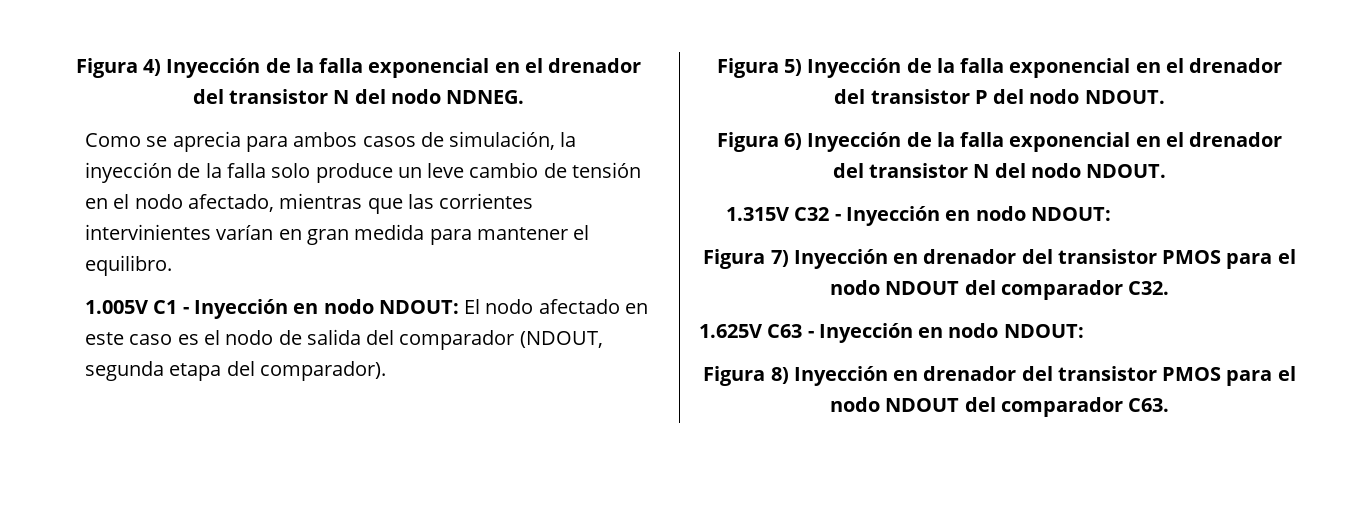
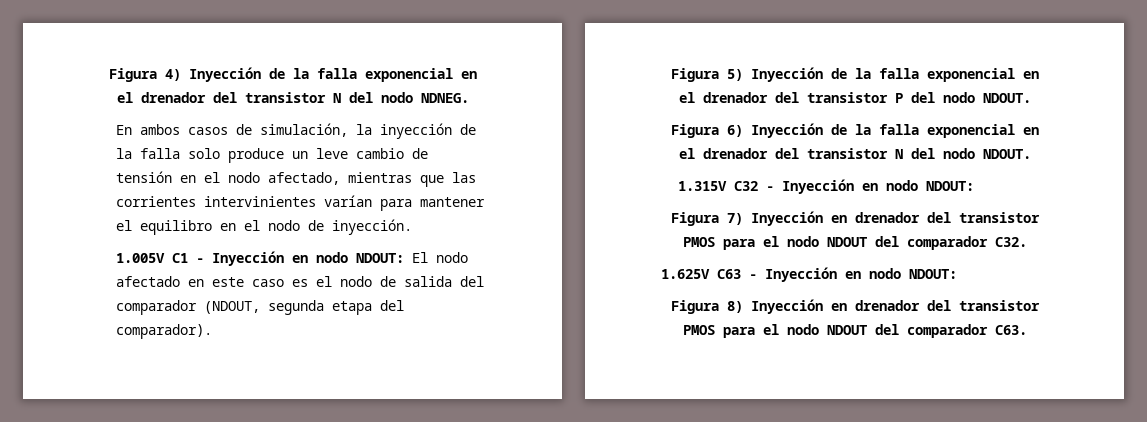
[85,131,289,152] Como se aprecia para -> [116,125,133,135] En
[278,224,590,245] [85,255,173,276] en gran medida para mantener el equilibro. -> [380,197,486,211] [116,219,413,235] para mantener el equilibro en el nodo de inyección.

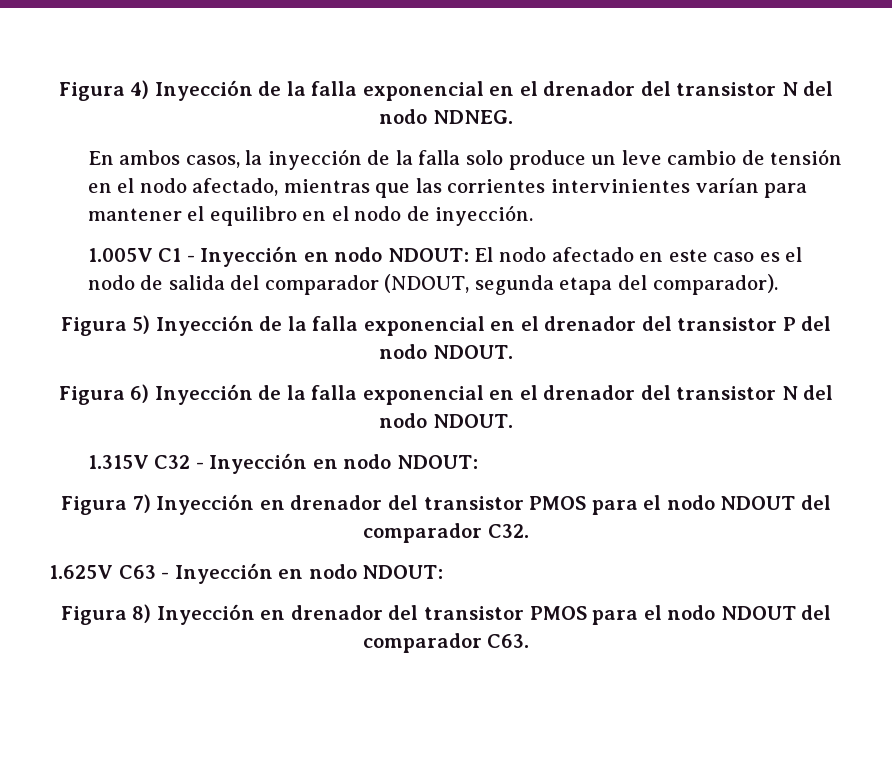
[188,123,349,137] casos de simulación, -> [185,155,240,168] casos,

